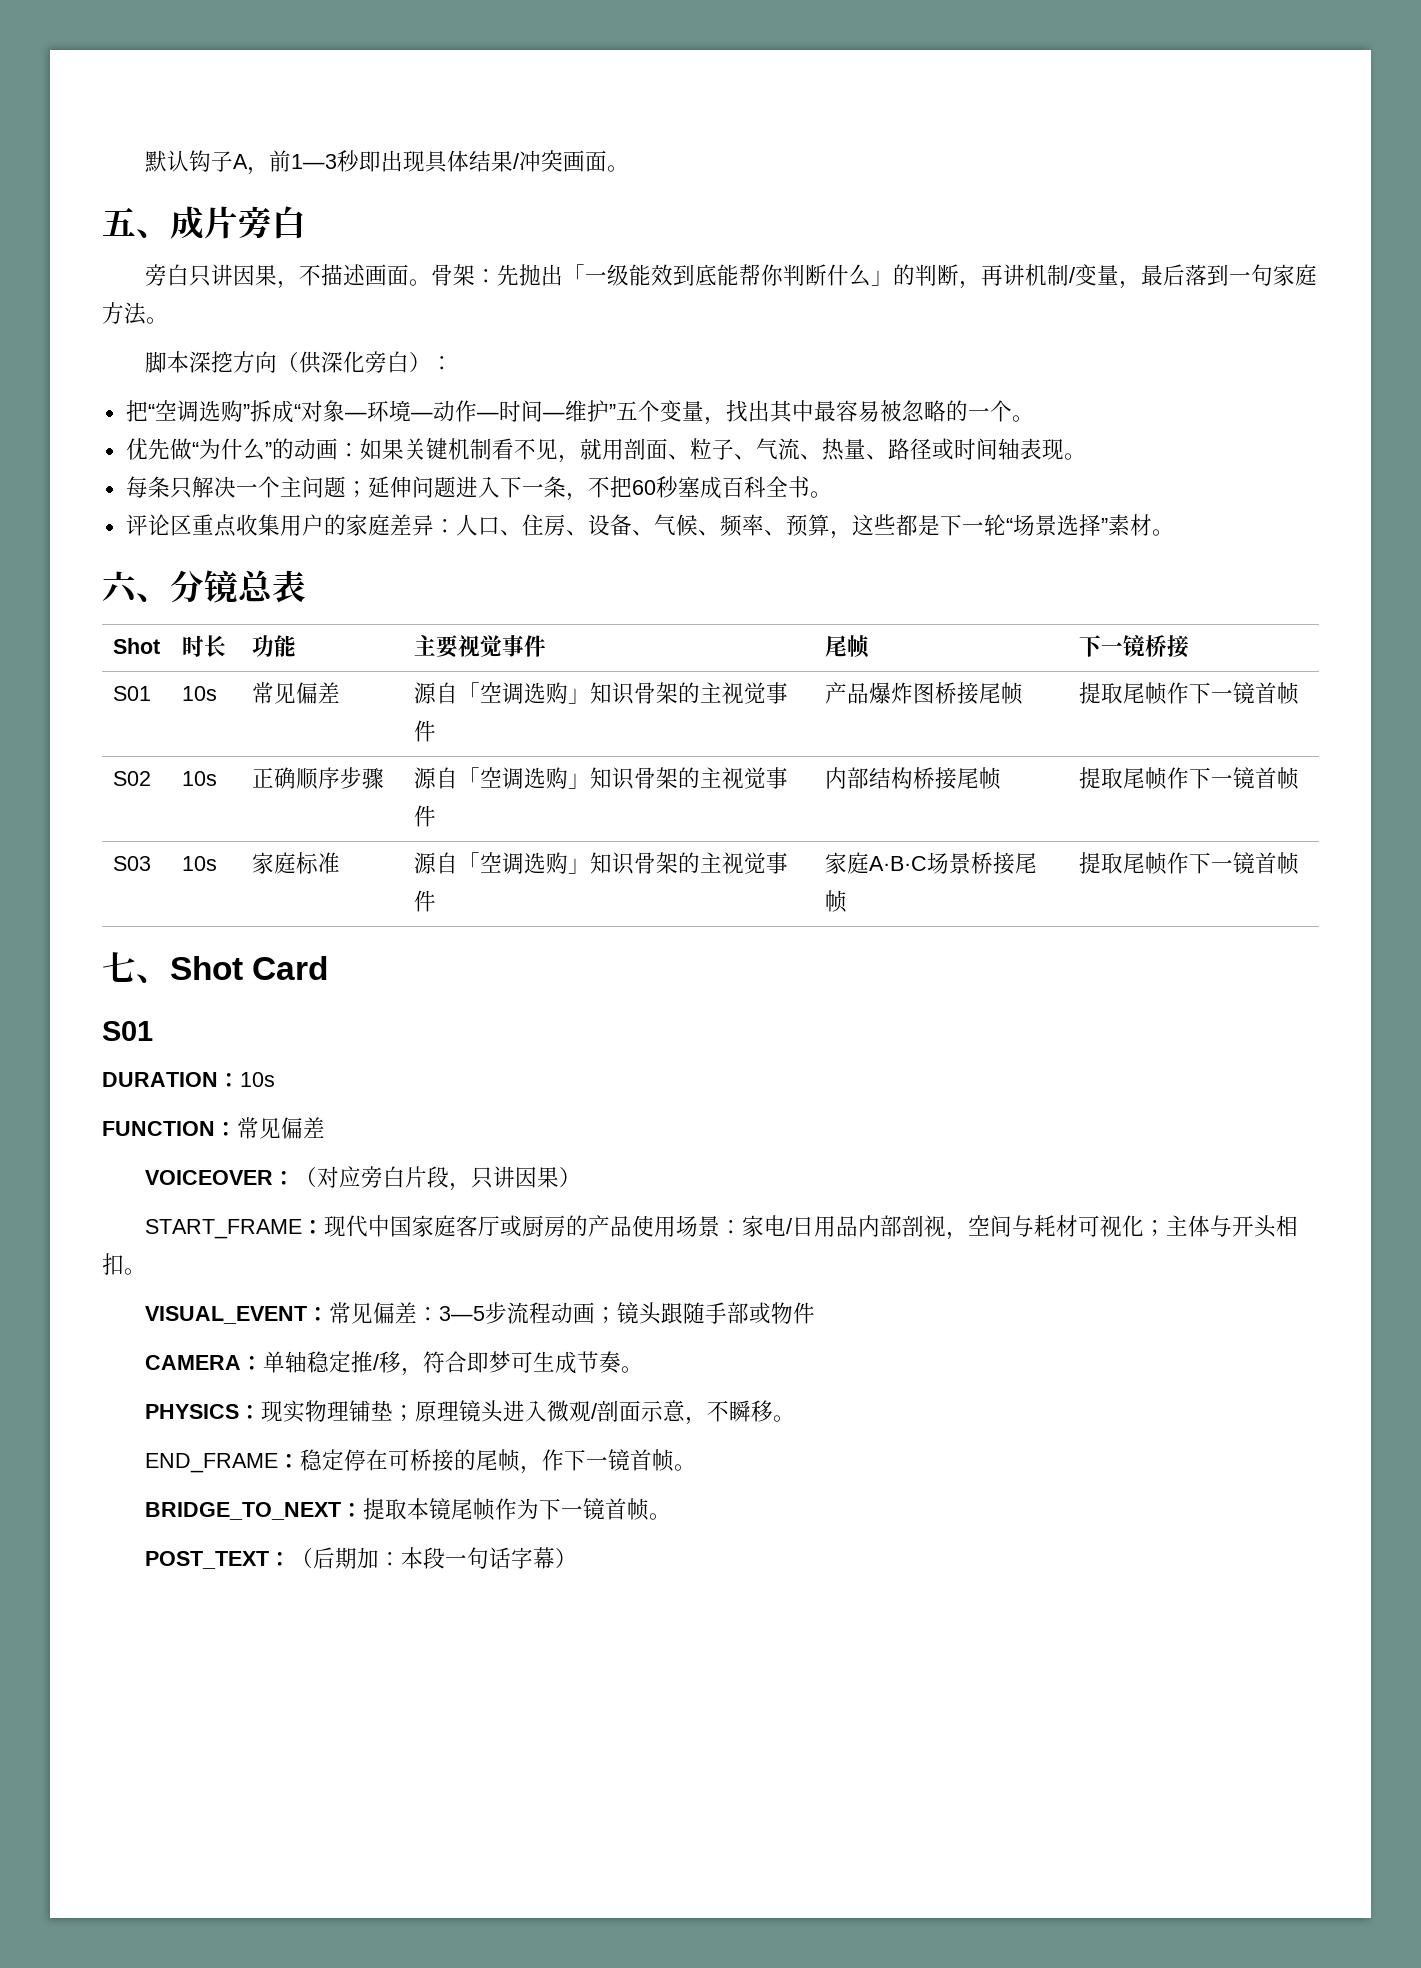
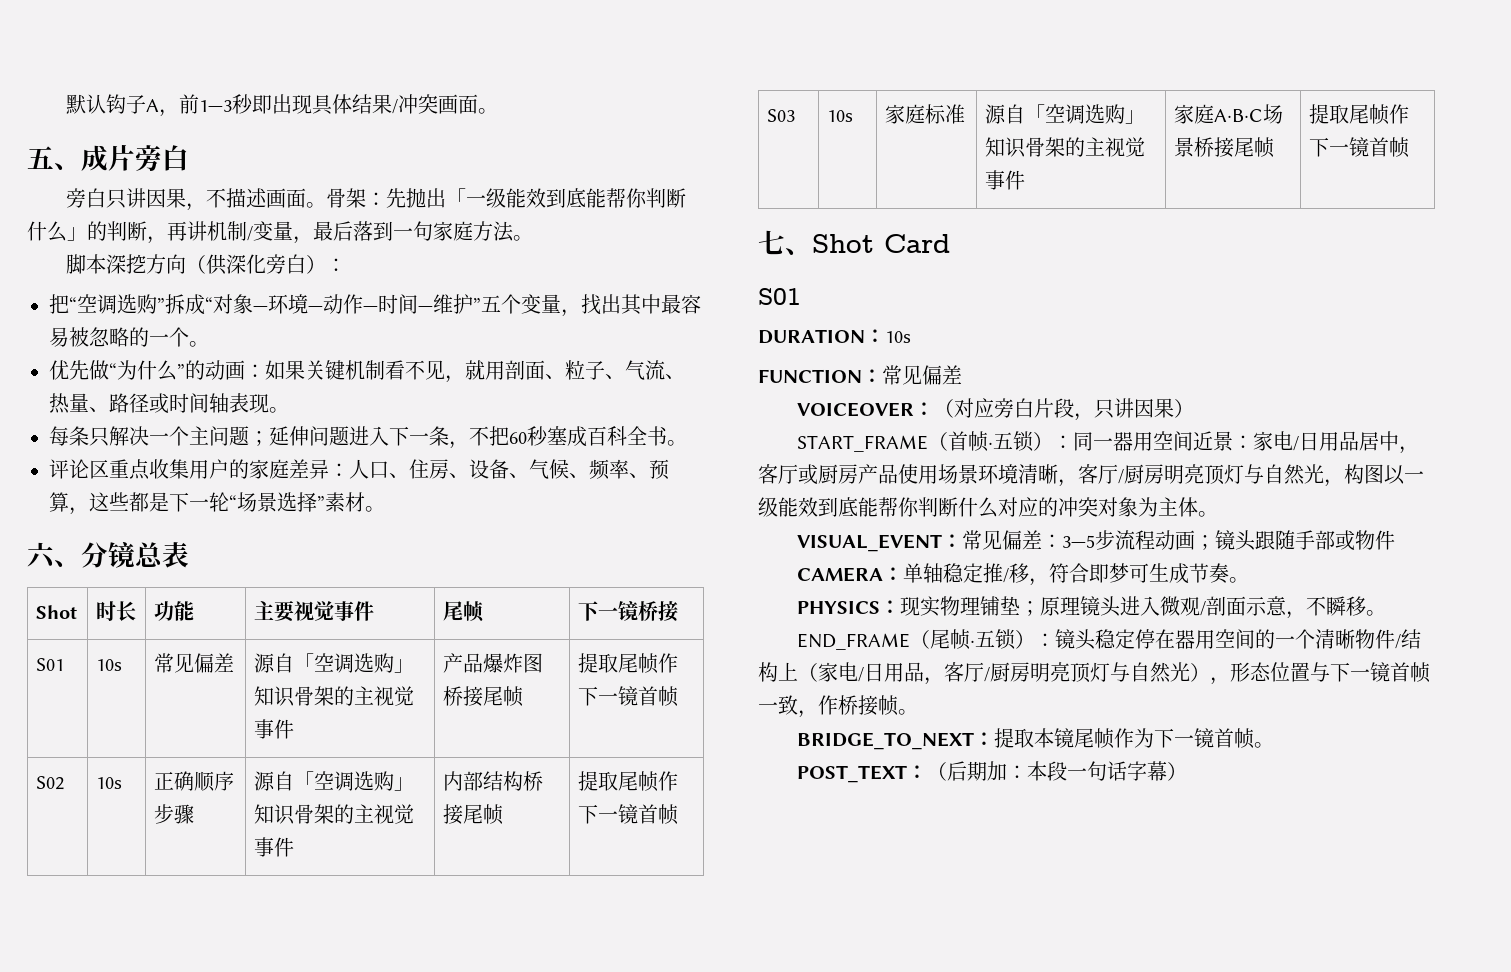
[302,1215,699,1237] ：现代中国家庭客厅或厨房的产品使用场 -> [927,431,1213,452] （首帧·五锁）：同一器用空间近
[858,1215,1299,1240] [102,1253,124,1275] 内部剖视，空间与耗材可视化；主体与开头相扣 -> [1358,431,1419,454] [758,464,1424,487] [758,497,1198,518] 居中，客厅或厨房产品使用场景环境清晰，客厅/厨房明亮顶灯与自然光，构图以一级能效到底能帮你判断什么对应的冲突对象为主体
[278,1449,653,1474] ：稳定停在可桥接的尾帧，作下一镜首 -> [909,629,1421,650] [758,662,1431,685] [758,695,878,718] （尾帧·五锁）：镜头稳定停在器用空间的一个清晰物件/结构上（家电/日用品，客厅/厨房明亮顶灯与自然光），形态位置与下一镜首帧一致，作桥接

